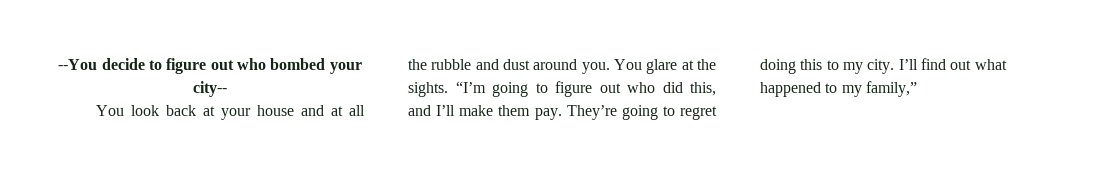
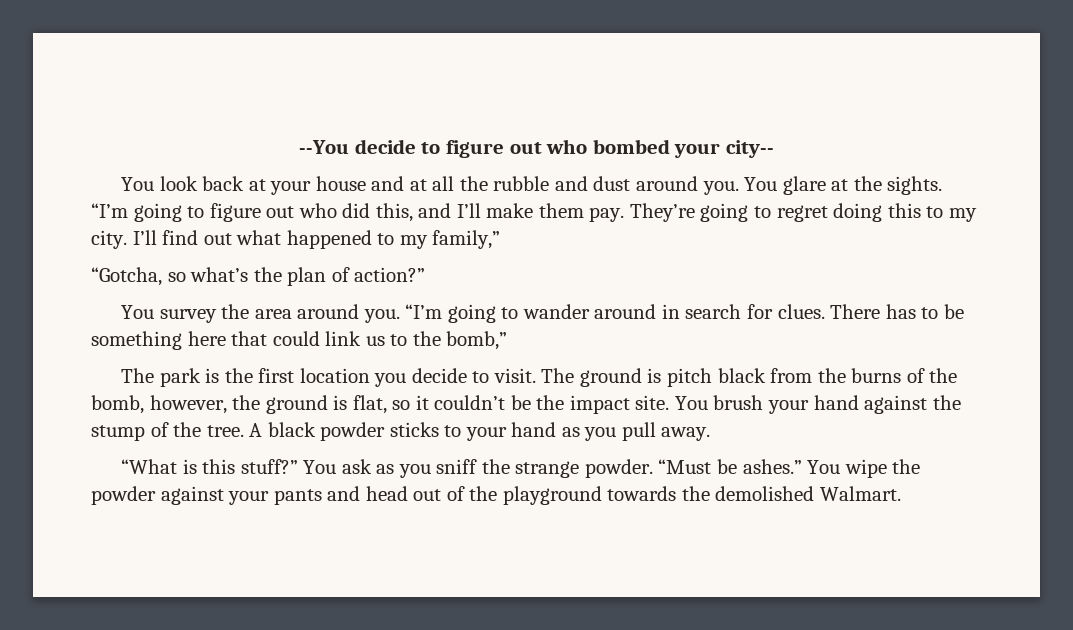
(917, 89) none -> [91,267,426,286] [121,304,964,323] [91,331,508,350] [121,368,958,387] [91,395,961,414] [91,422,711,441] [121,459,921,478] [91,486,901,505] // “Gotcha, so what’s the plan of action?” // You survey the area around you. “I’m going to wander around in search for clues. There has to be something here that could link us to the bomb,” // The park is the first location you decide to visit. The ground is pitch black from the burns of the bomb, however, the ground is flat, so it couldn’t be the impact site. You brush your hand against the stump of the tree. A black powder sticks to your hand as you pull away. // “What is this stuff?” You ask as you sniff the strange powder. “Must be ashes.” You wipe the powder against your pants and head out of the playground towards the demolished Walmart.

